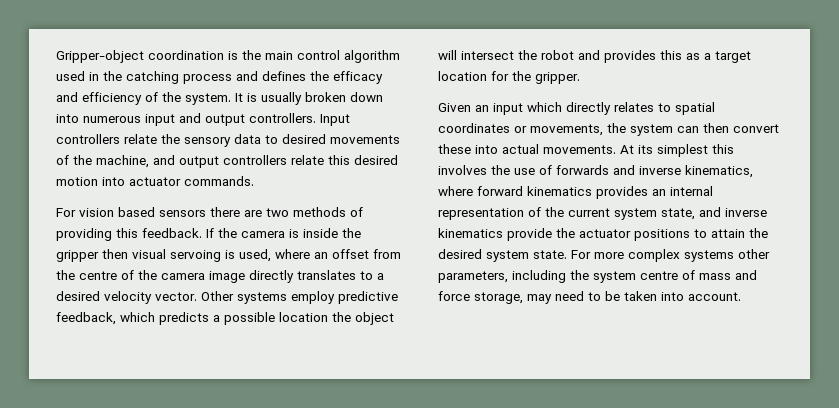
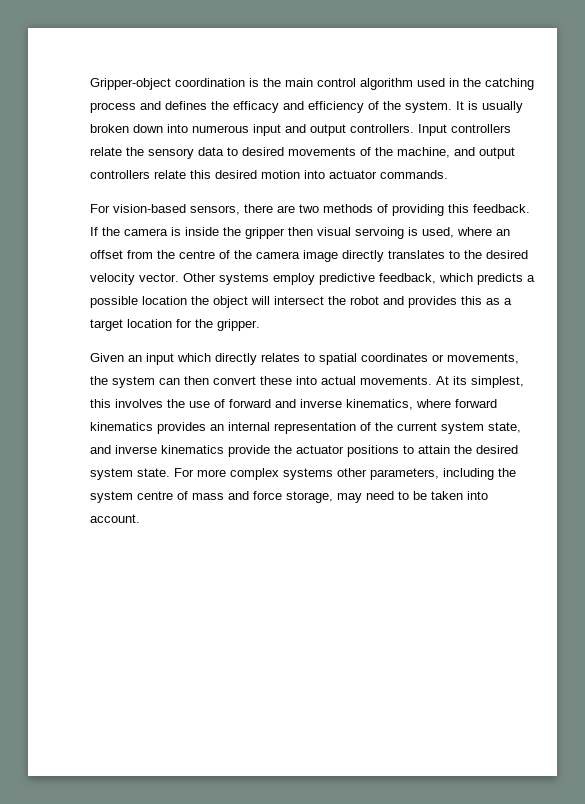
[79,207,206,217] vision based sensors -> [113,204,240,215] vision-based sensors,
[377,273,384,280] a -> [464,250,482,259] the
[657,144,708,157] simplest -> [471,376,524,388] simplest,
[556,165,609,175] forwards -> [229,399,271,408] forward

